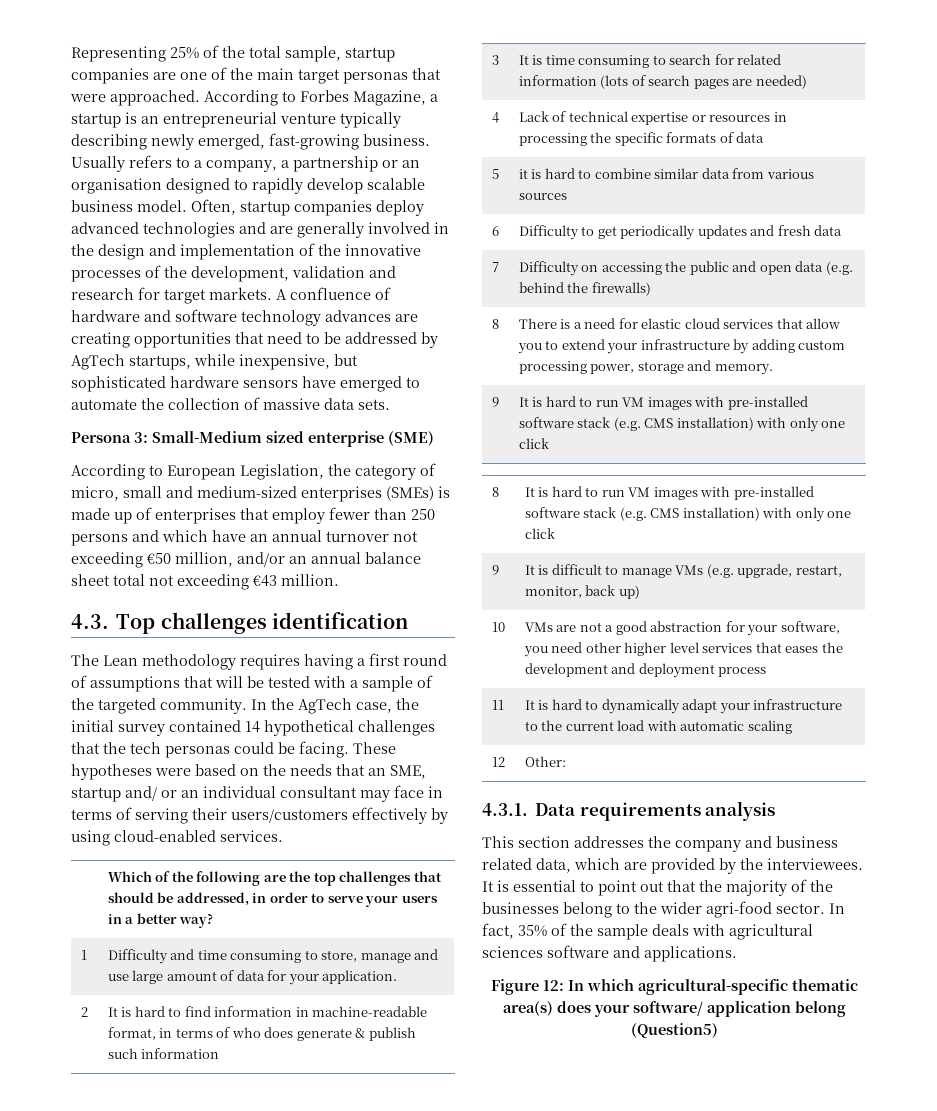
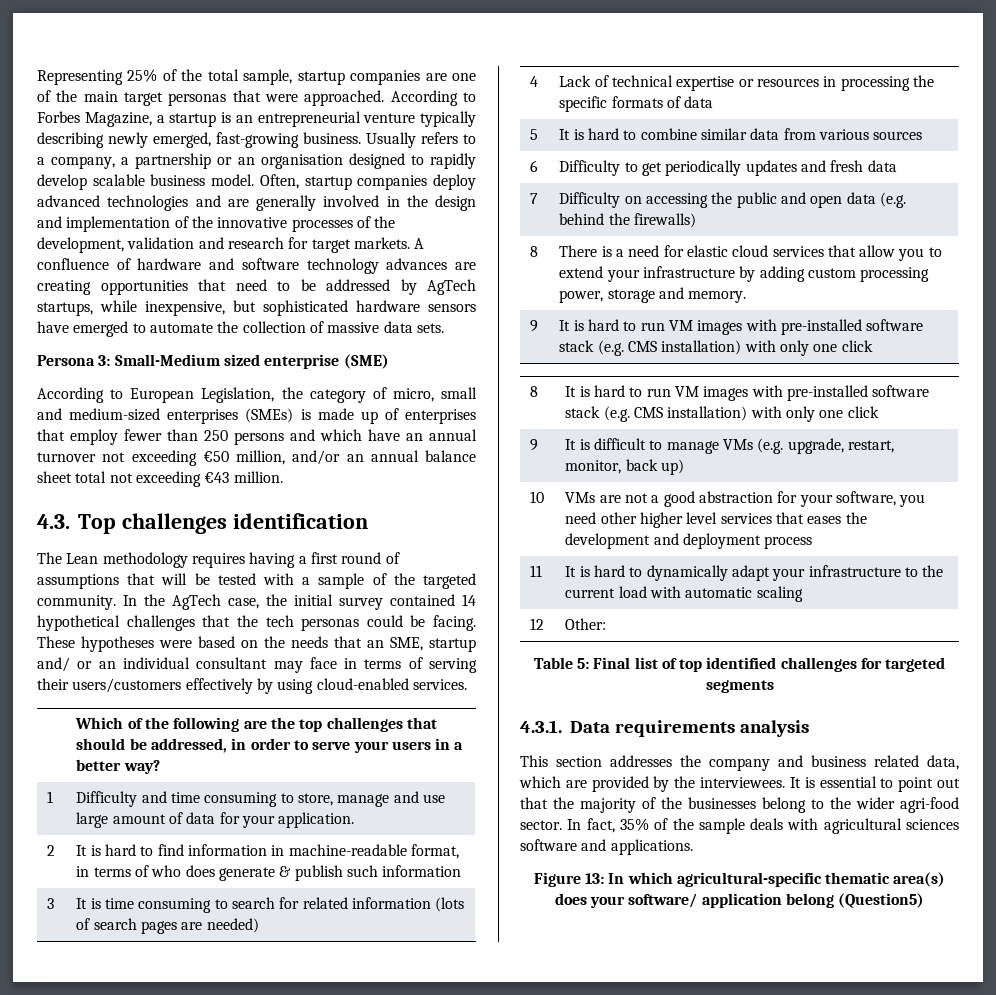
[518,169,528,179] it -> [559,129,571,140] It
(566, 761) none -> [533,657,946,672] [705,680,774,693] // Table 5: Final list of top identified challenges for targeted segments
[542,980,564,991] 12: -> [584,873,604,884] 13:

